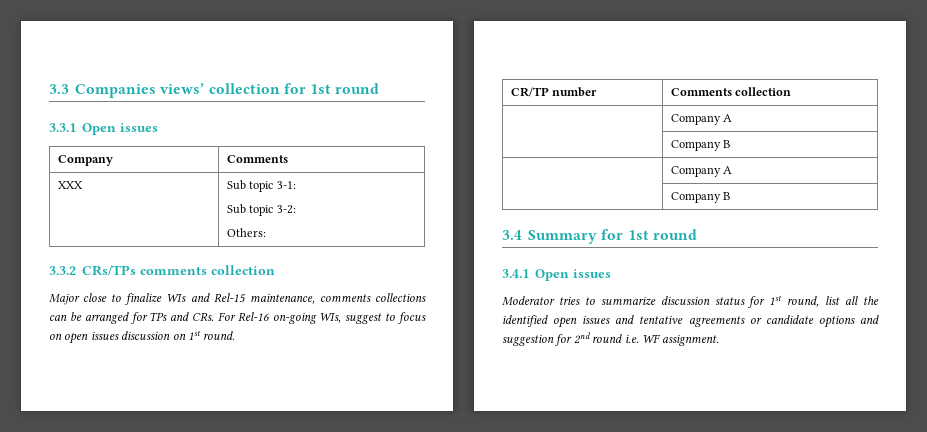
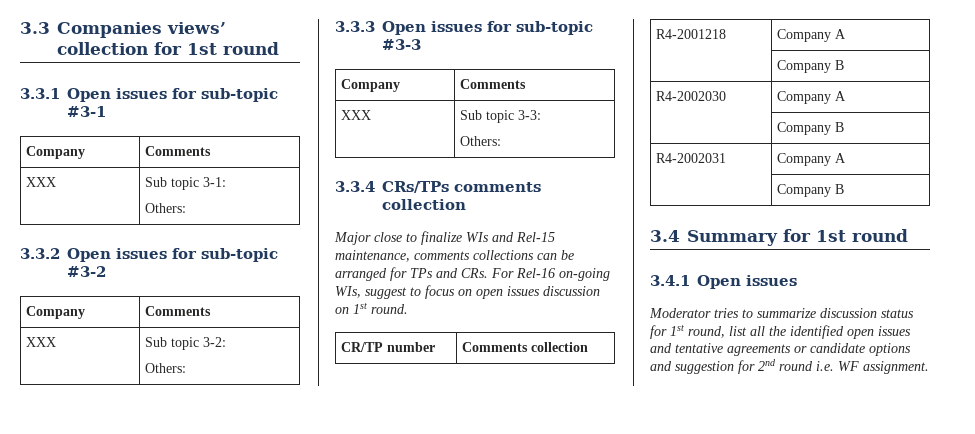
(159, 127) none -> [172,88,278,102] [67,106,106,117] for sub-topic #3-1
[227,204,296,216] [227,228,267,237] [49,266,76,275] Sub topic 3-2: // Others: // 3.3.2 -> [145,203,187,213] [20,248,278,262] [67,266,106,277] [26,306,86,319] [145,306,212,316] [26,337,57,347] [145,337,227,350] [145,363,187,373] [335,21,593,35] [382,39,421,50] [341,79,401,92] [460,79,527,89] [341,110,372,120] [460,110,542,123] [460,136,502,146] [335,181,375,192] Others: // 3.3.2 Open issues for sub-topic #3-2 // Company | Comments // XXX | Sub topic 3-2: // Others: // 3.3.3 Open issues for sub-topic #3-3 // Company | Comments // XXX | Sub topic 3-3: // Others: // 3.3.4
[671,114,733,125] [671,140,731,151] | Company A // | Company B // -> [656,29,727,39] [777,29,847,42] [777,60,845,73] [656,91,727,101] [777,91,847,104] [777,122,845,135] [656,153,727,163] R4-2001218 | Company A // | Company B // R4-2002030 | Company A // | Company B // R4-2002031

